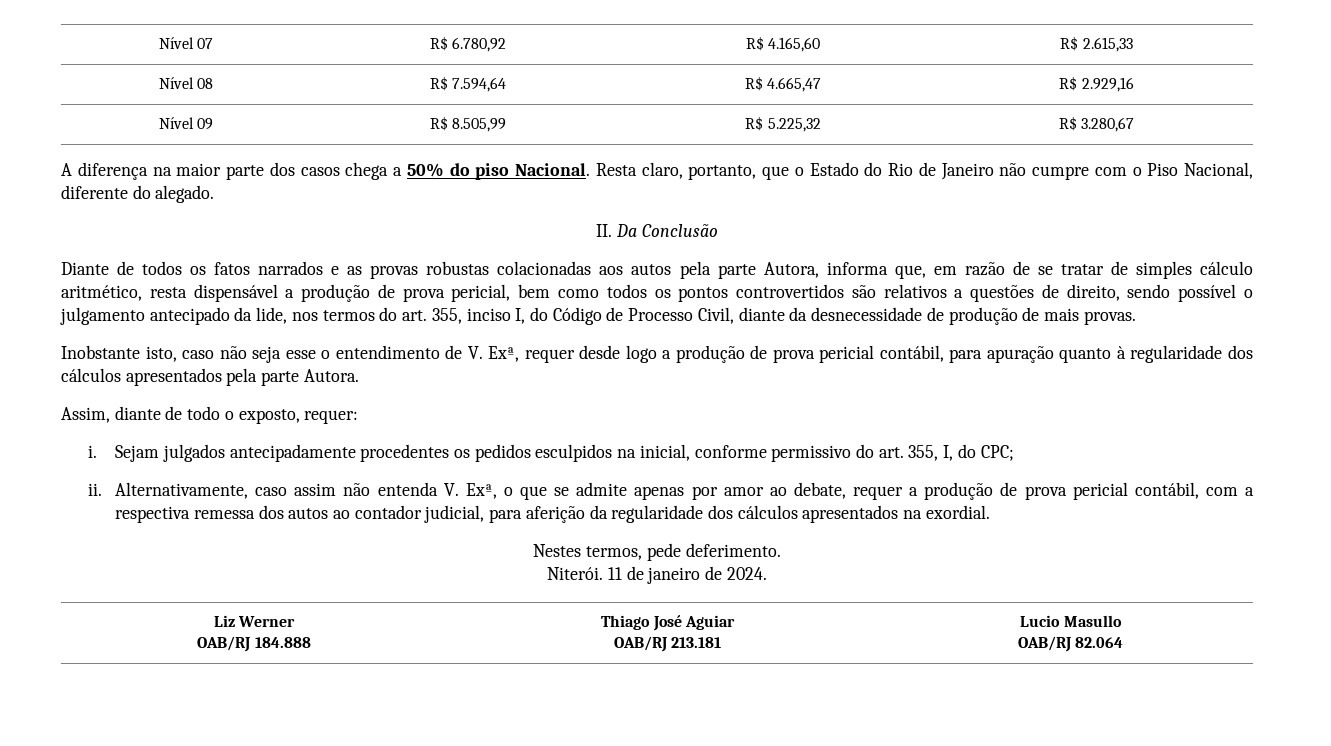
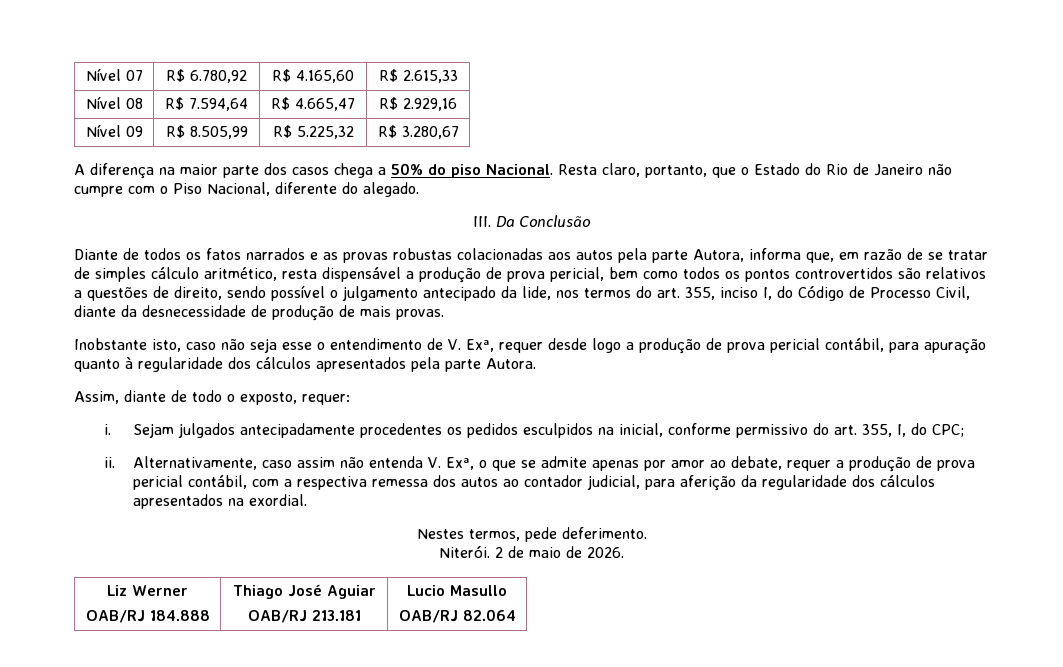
[596,224,613,237] II. -> [473,216,491,227] III.
[607,566,767,584] 11 de janeiro de 2024. -> [495,546,624,558] 2 de maio de 2026.

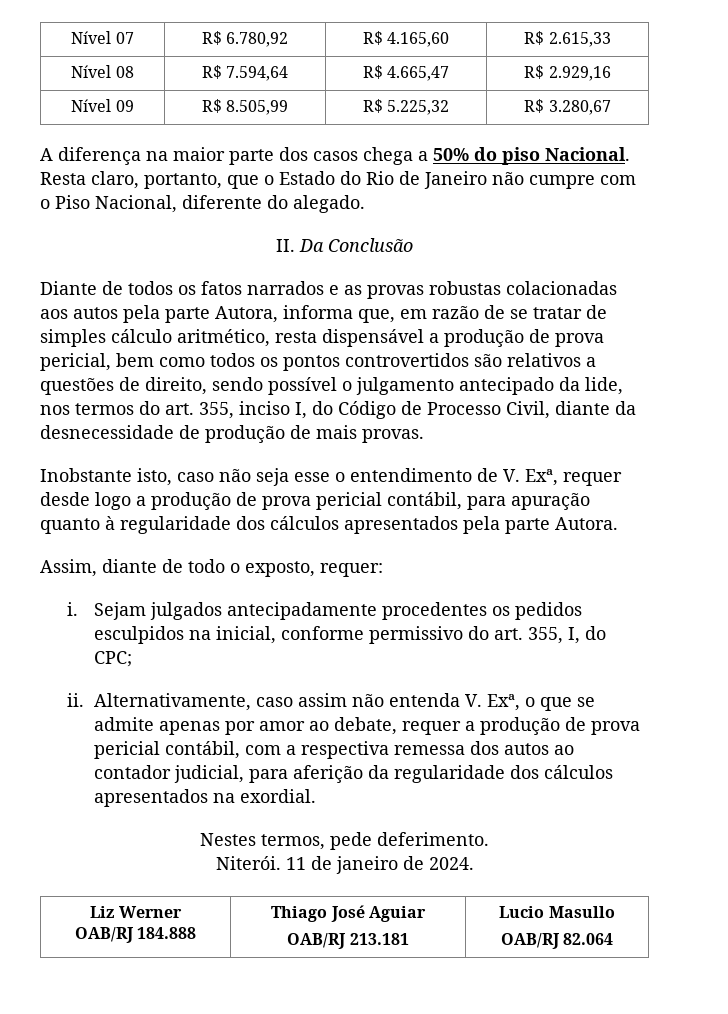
[473,216,491,227] III. -> [276,239,295,252] II.
[495,546,624,558] 2 de maio de 2026. -> [285,856,474,874] 11 de janeiro de 2024.

